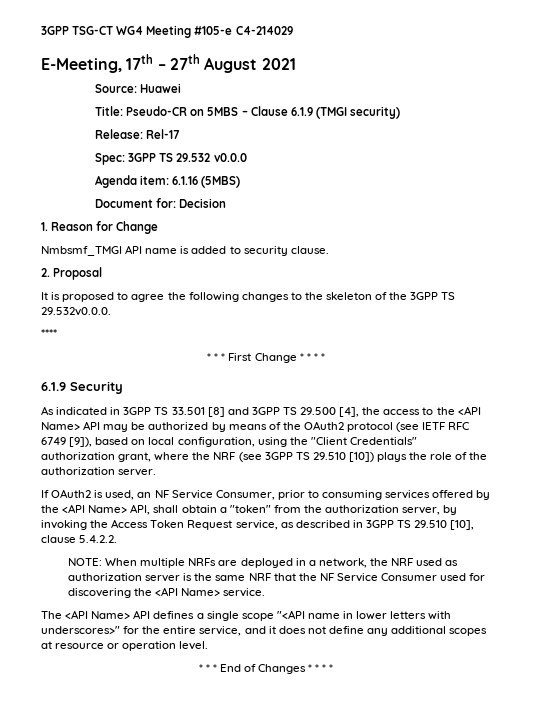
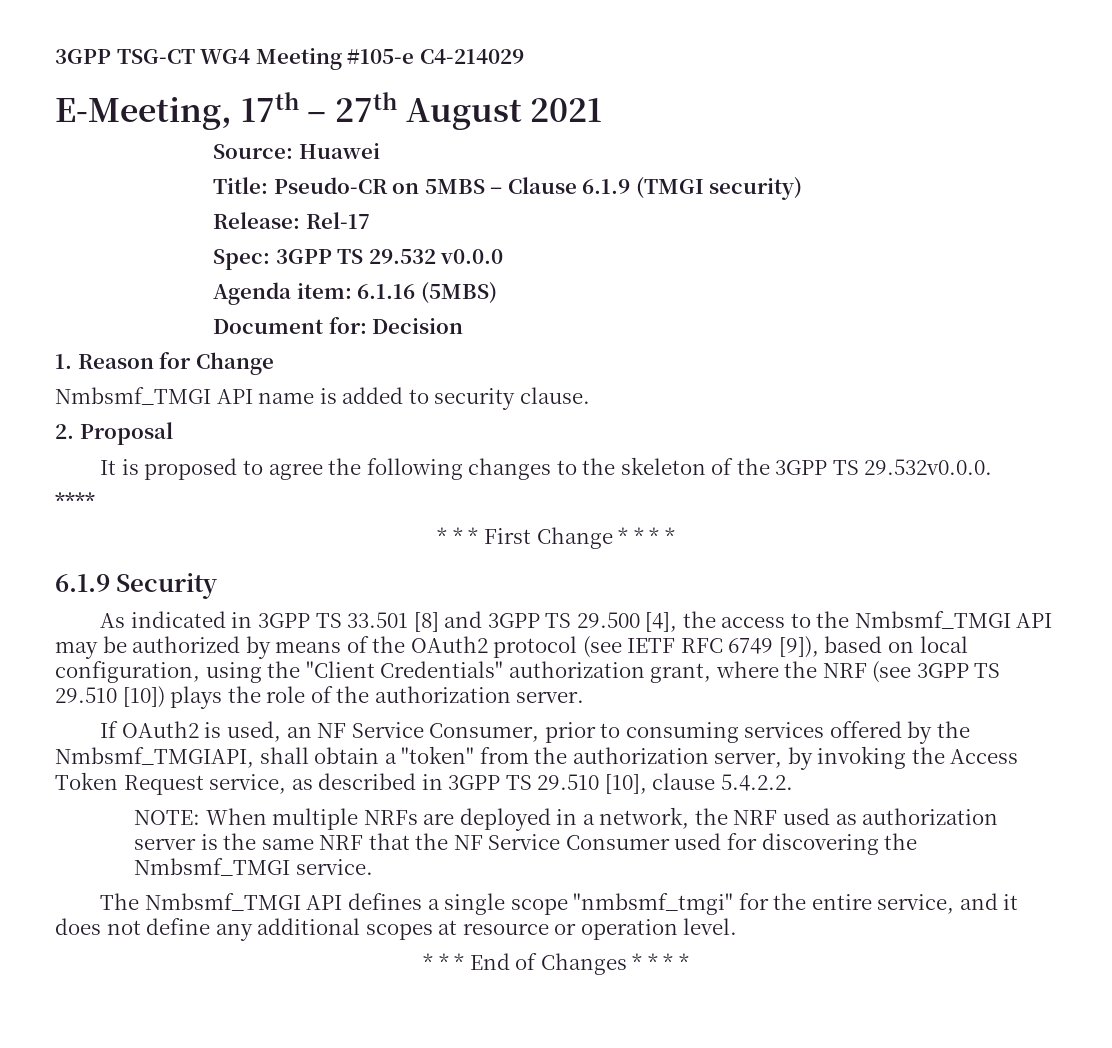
[457,406,481,415] [41,422,80,430] <API Name> -> [854,611,1011,629] Nmbsmf_TMGI
[62,504,151,515] <API Name> API, -> [55,747,254,768] Nmbsmf_TMGIAPI,
[155,587,221,596] <API Name> -> [134,858,291,876] Nmbsmf_TMGI
[65,610,131,619] <API Name> -> [144,893,301,911] Nmbsmf_TMGI
[276,610,452,620] [41,626,120,634] "<API name in lower letters with underscores>" -> [573,893,734,915] "nmbsmf_tmgi"

